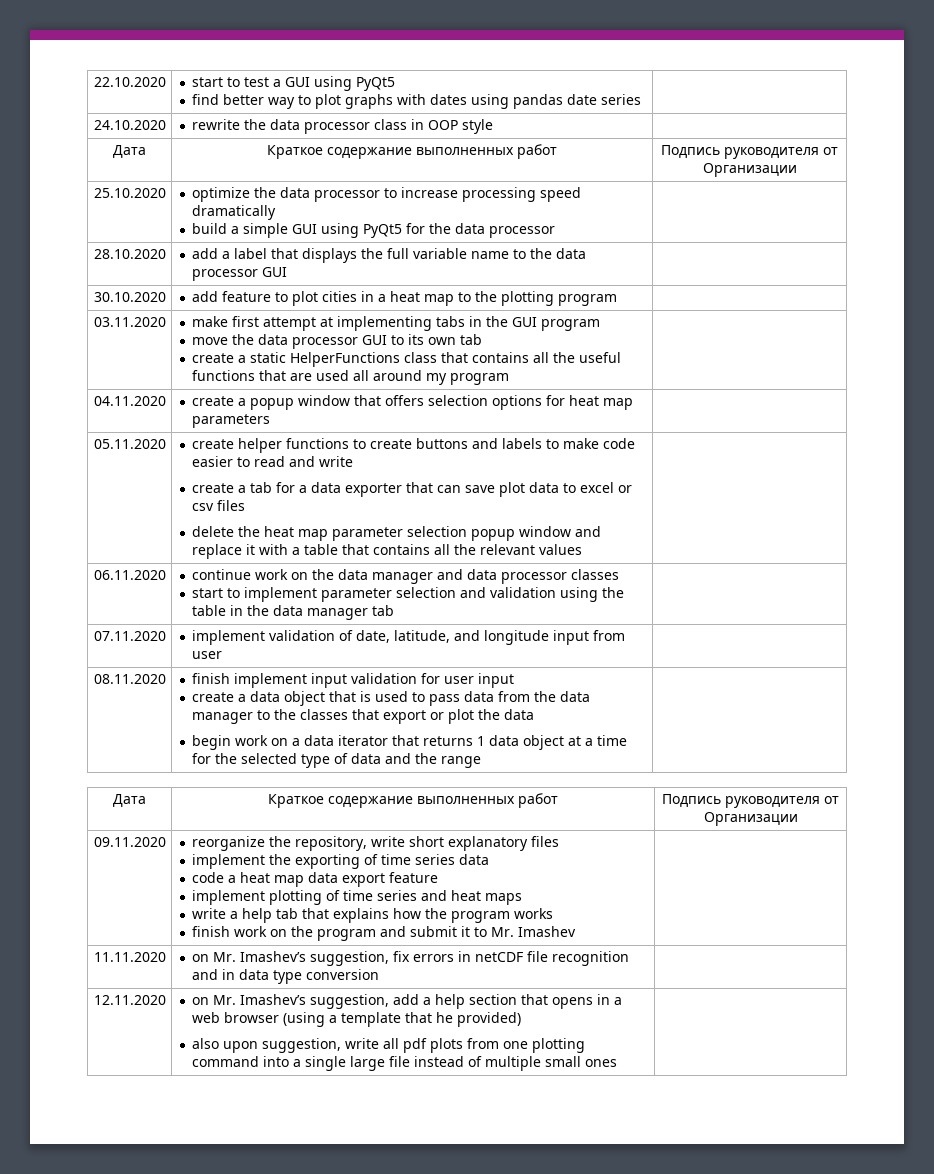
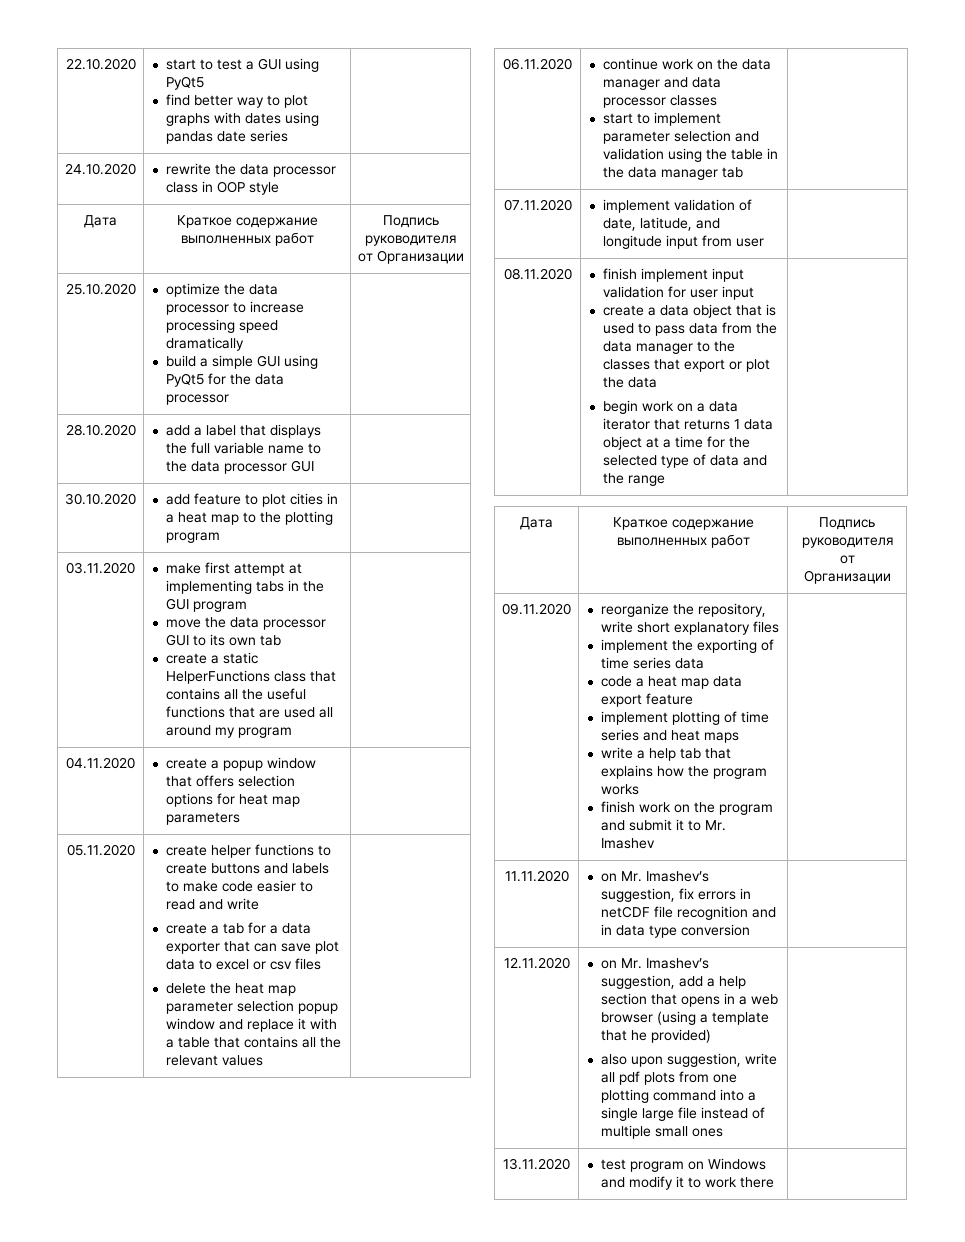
(618, 1063) none -> [503,1158,570,1170] [600,1158,766,1172] [600,1176,774,1190] // 13.11.2020 | test program on Windows and modify it to work there |

